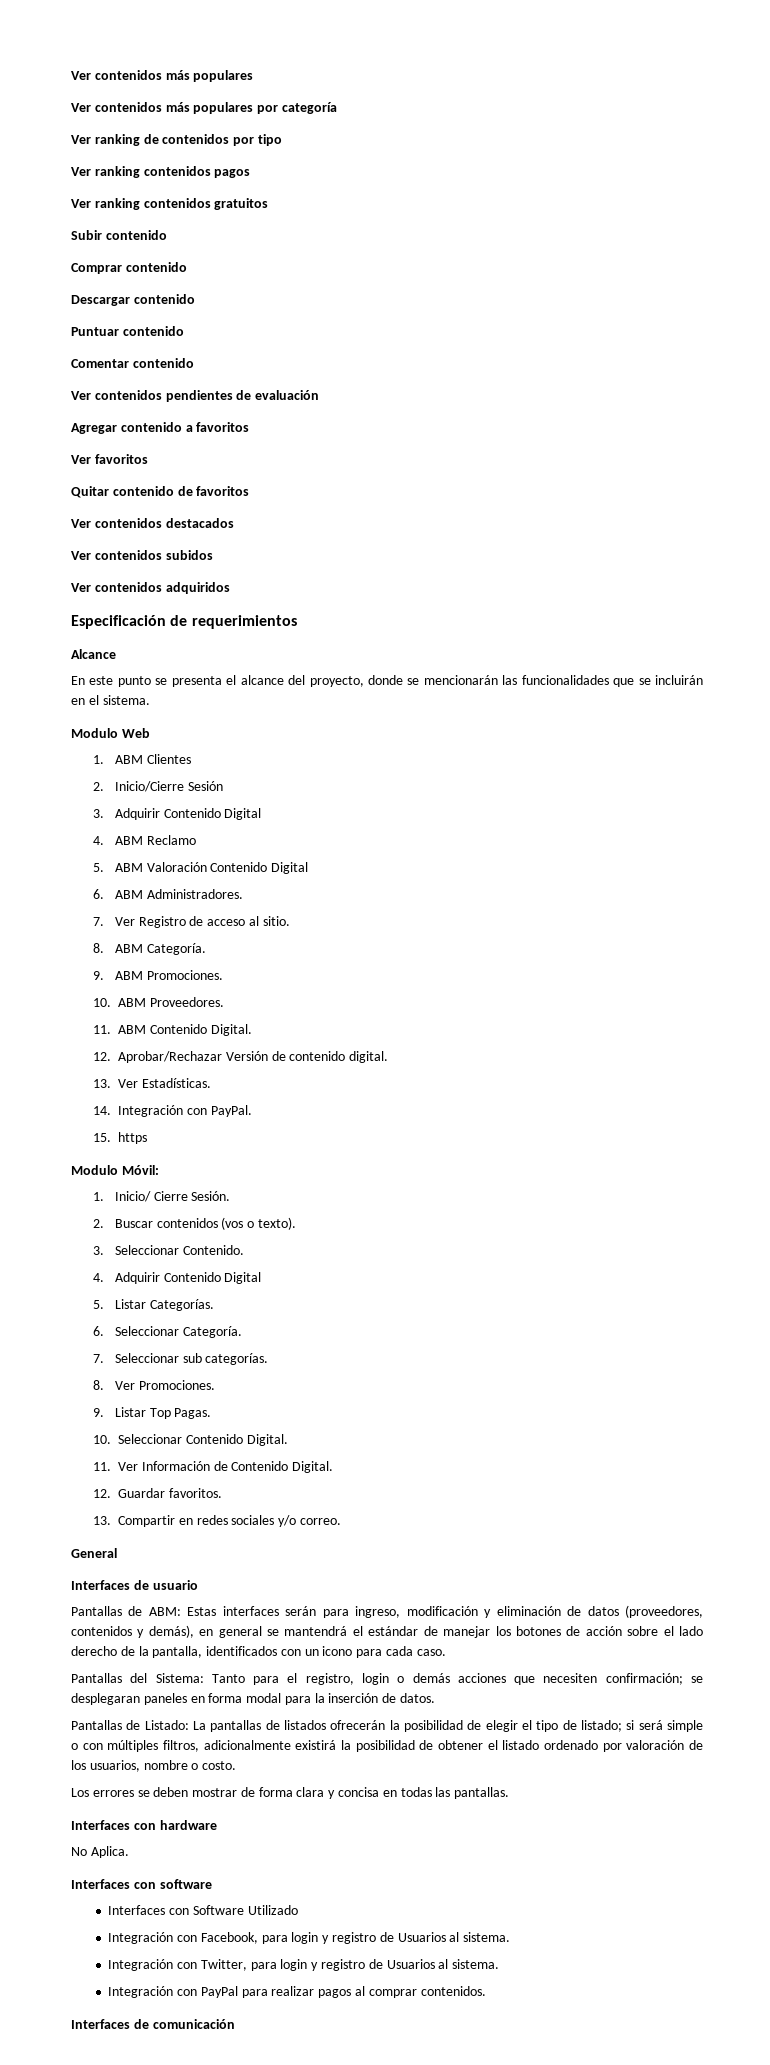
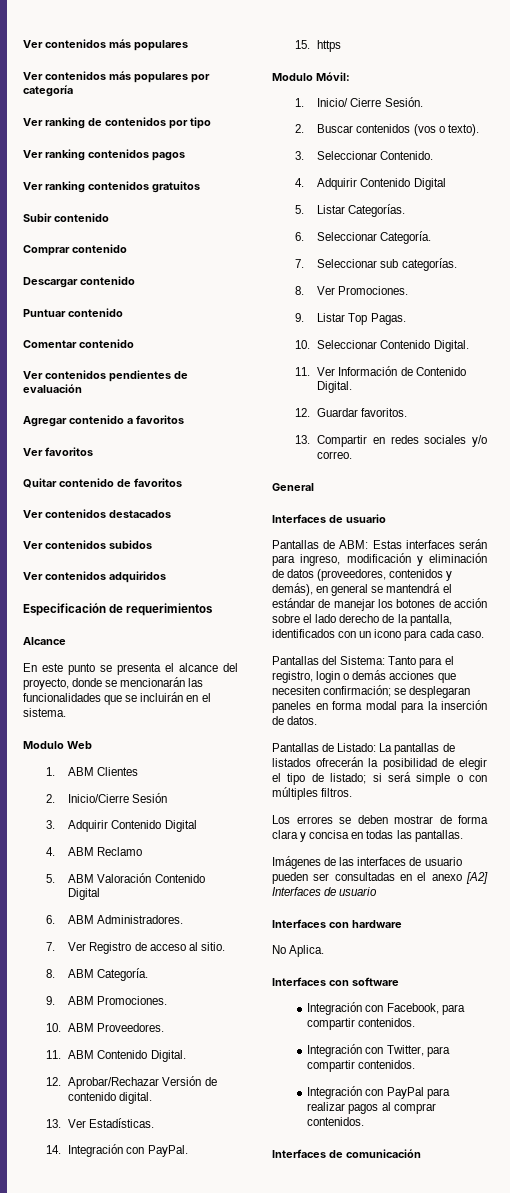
[163,1740,703,1752] [71,1760,237,1772] filtros, adicionalmente existirá la posibilidad de obtener el listado ordenado por valoración de los usuarios, nombre o costo. -> [321,788,353,797] filtros.
(510, 1793) none -> [272,856,462,869] [272,872,488,884] [272,887,378,896] // Imágenes de las interfaces de usuario pueden ser consultadas en el anexo [A2] Interfaces de usuario
[108,1905,298,1915] // Interfaces con Software Utilizado -> (399, 981) none
[291,1932,511,1944] [108,1959,500,1971] login y registro de Usuarios al sistema. // Integración con Twitter, para login y registro de Usuarios al sistema. -> [307,1018,416,1030] [307,1044,450,1057] [307,1060,416,1072] compartir contenidos. // Integración con Twitter, para compartir contenidos.

